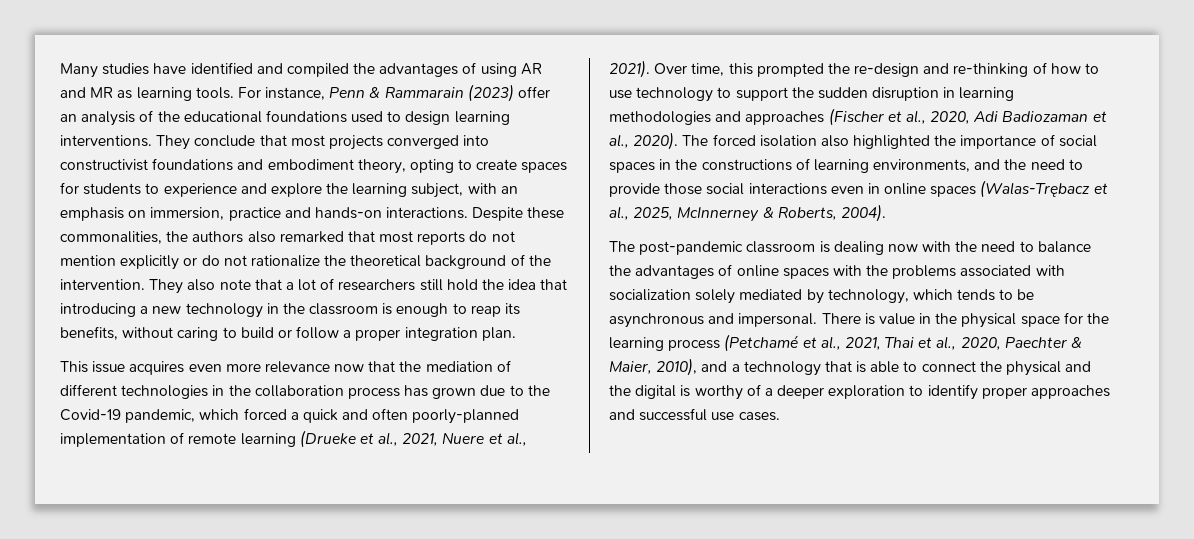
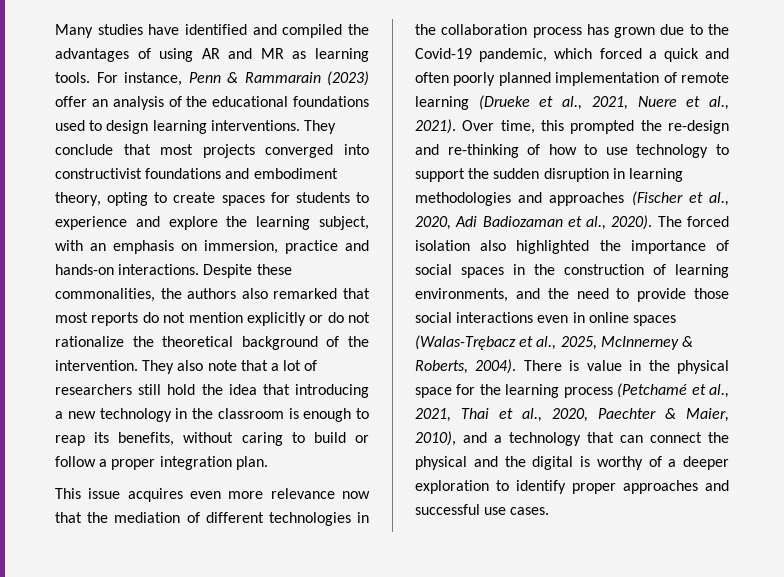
[412,409,520,424] poorly-planned -> [453,72,551,86] poorly planned
[701,159,792,171] constructions -> [564,264,644,275] construction
[609,241,1091,255] [609,264,1065,279] [609,289,1035,304] [609,313,818,328] // The post-pandemic classroom is dealing now with the need to balance the advantages of online spaces with the problems associated with socialization solely mediated by technology, which tends to be asynchronous and impersonal. -> (517, 366) none
[856,361,918,373] is able to -> [620,435,643,443] can

